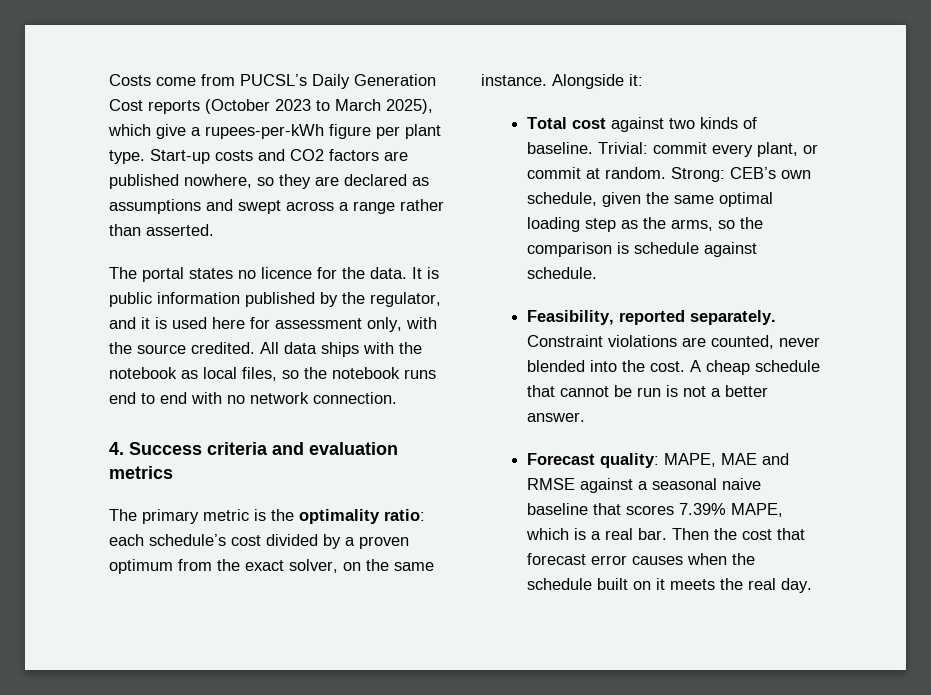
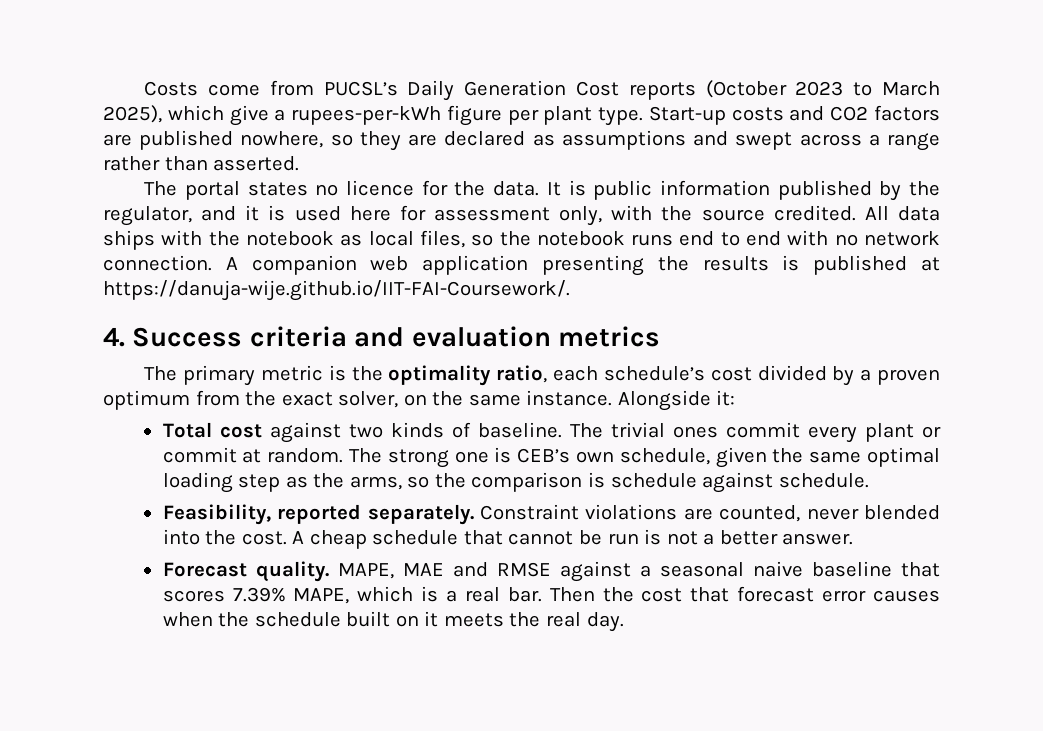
(397, 398) none -> [225,255,940,276] [103,280,570,301] A companion web application presenting the results is published at https://danuja-wije.github.io/IIT-FAI-Coursework/.
[384,509,425,521] ratio: -> [496,365,548,383] ratio,
[597,142,648,154] Trivial: -> [569,422,718,438] The trivial ones
[756,142,798,157] plant, -> [864,423,914,442] plant
[670,167,725,182] Strong: -> [349,447,512,468] The strong one is
[599,453,659,468] quality: -> [255,561,329,582] quality.

